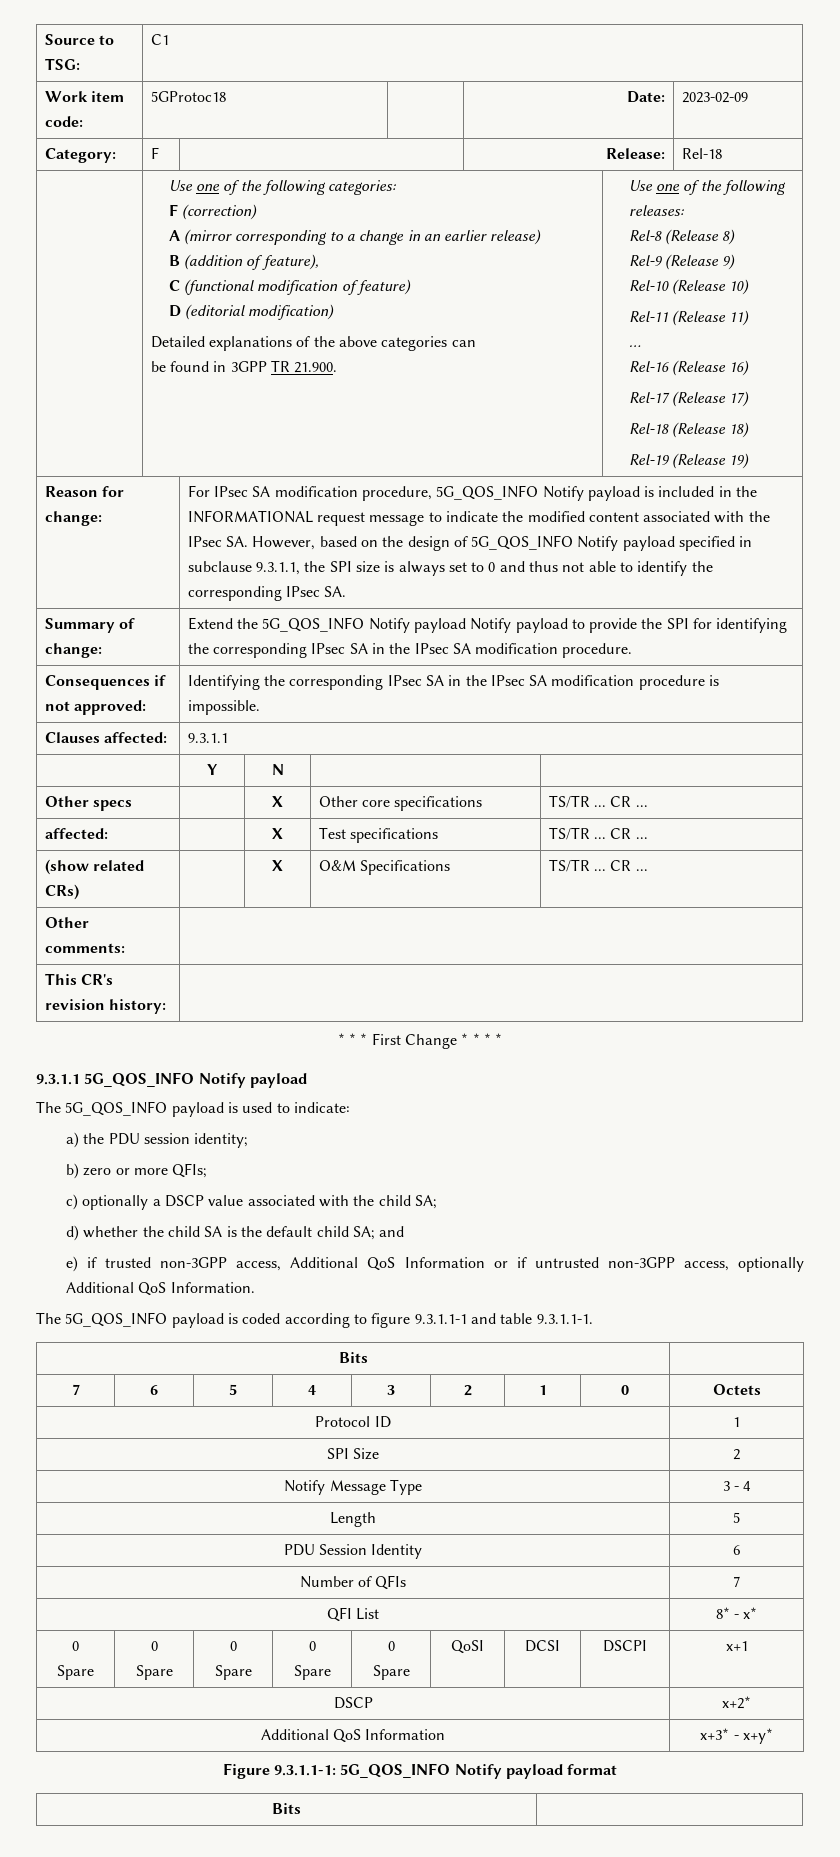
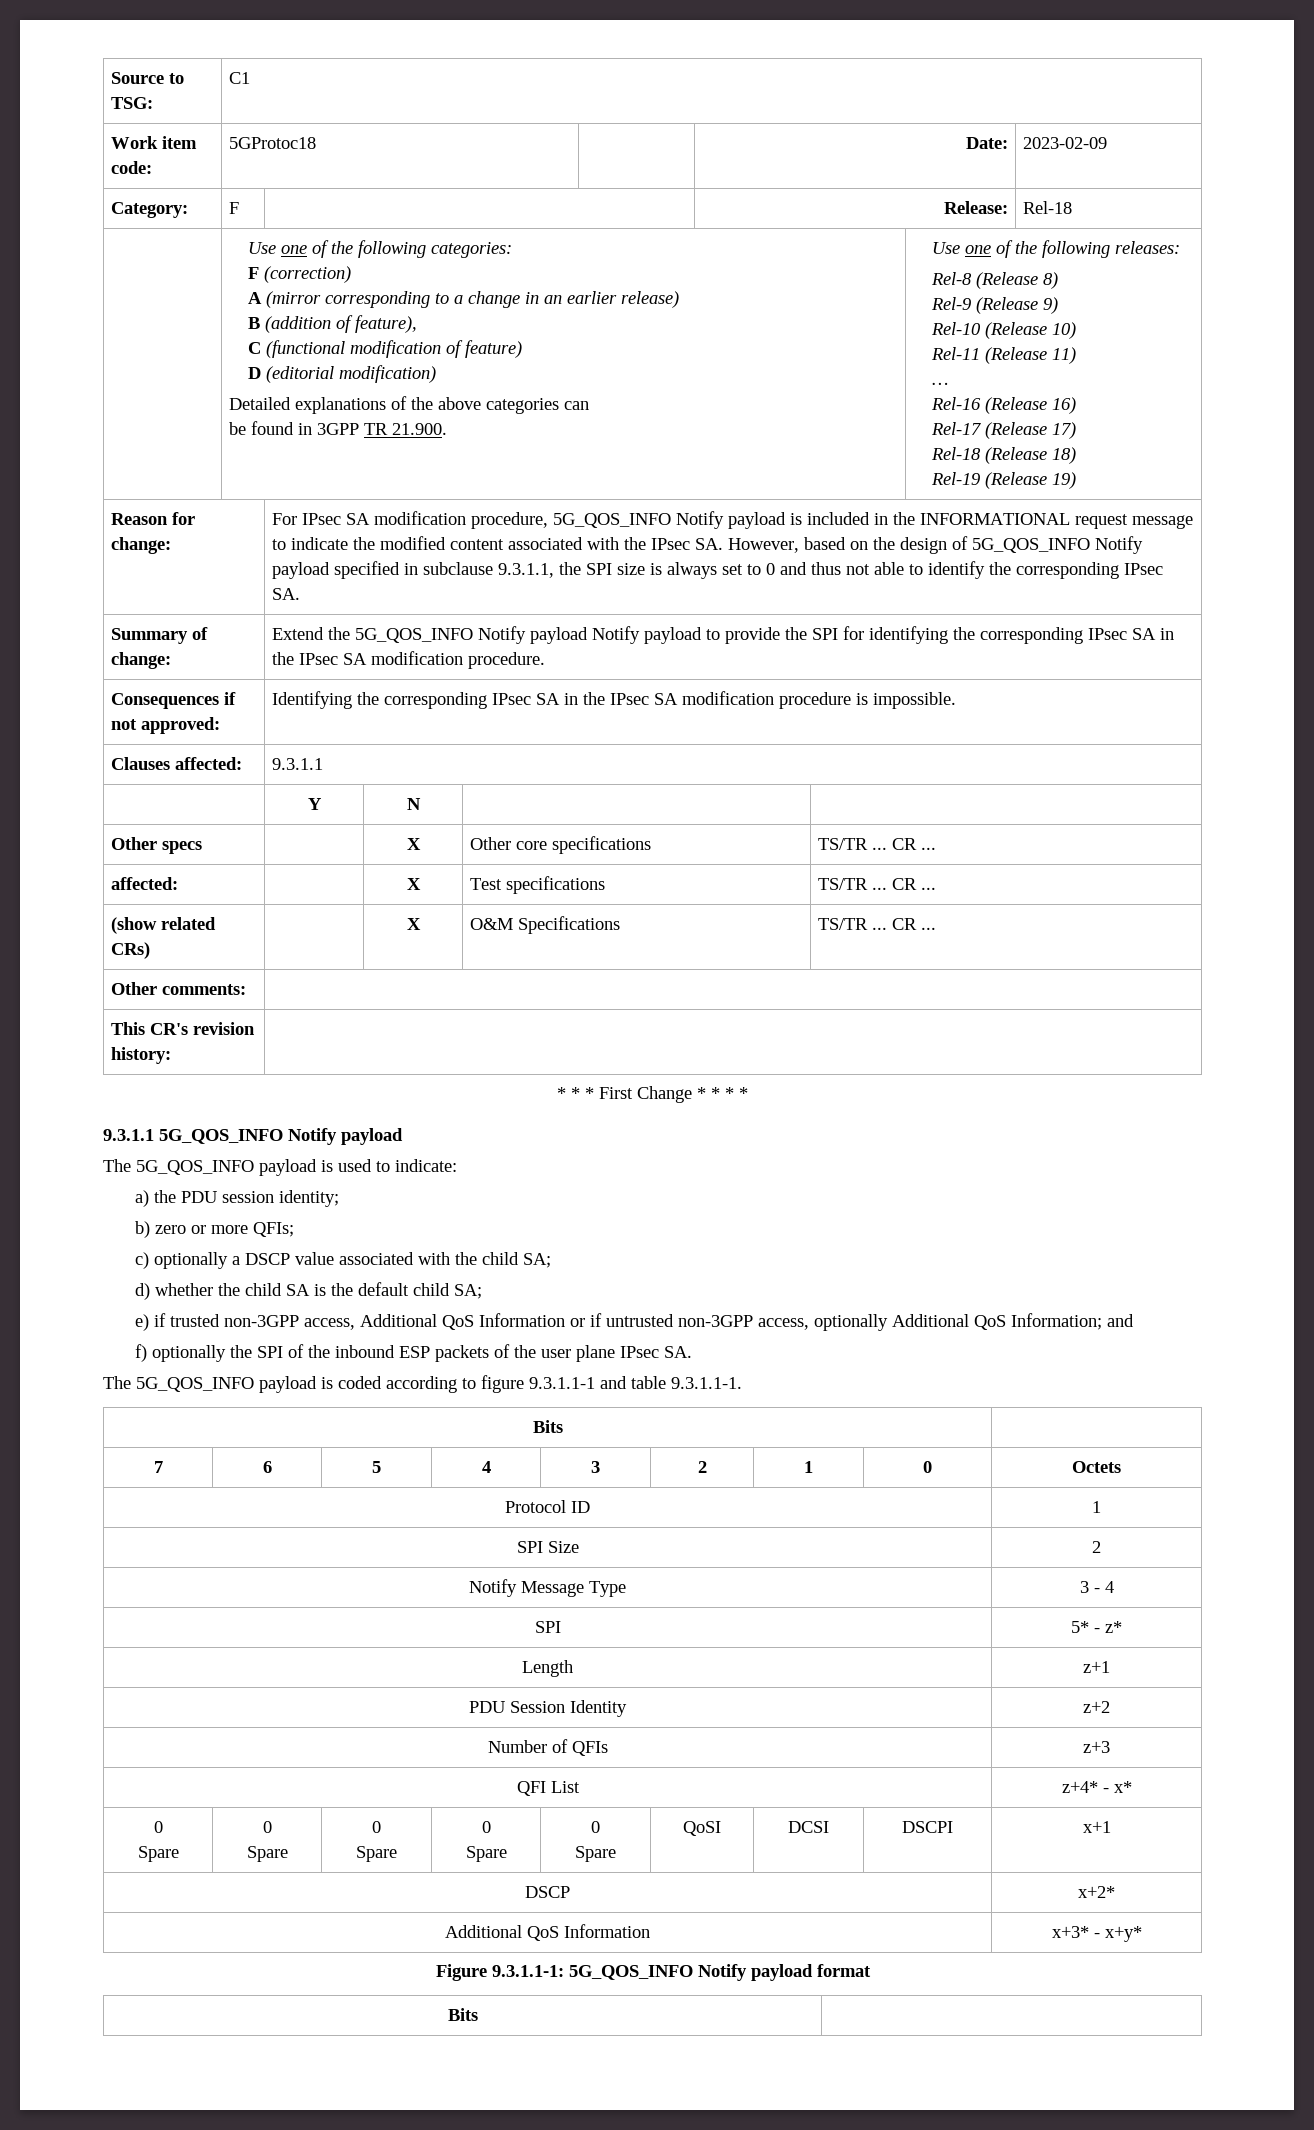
[379,1226,405,1237] and -> (482, 1291) none
[170,1282,255,1293] Information. -> [1010,1313,1134,1330] [134,1344,692,1362] Information; and // f) optionally the SPI of the inbound ESP packets of the user plane IPsec SA.
(752, 1486) none -> [534,1621,561,1633] [1071,1621,1122,1633] // SPI | 5* - z*
[733,1512,740,1523] 5 -> [1083,1661,1110,1673] z+1
[733,1545,740,1555] 6 -> [1083,1701,1110,1713] z+2
[733,1576,740,1587] 7 -> [1083,1741,1110,1753] z+3
[715,1607,730,1619] 8* -> [1061,1781,1098,1793] z+4*

